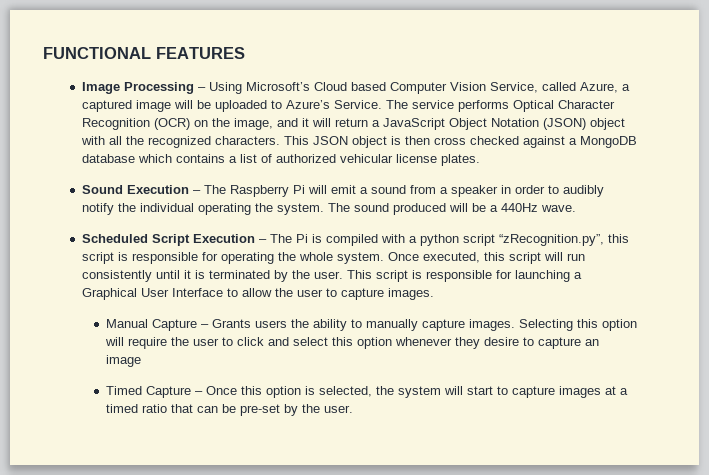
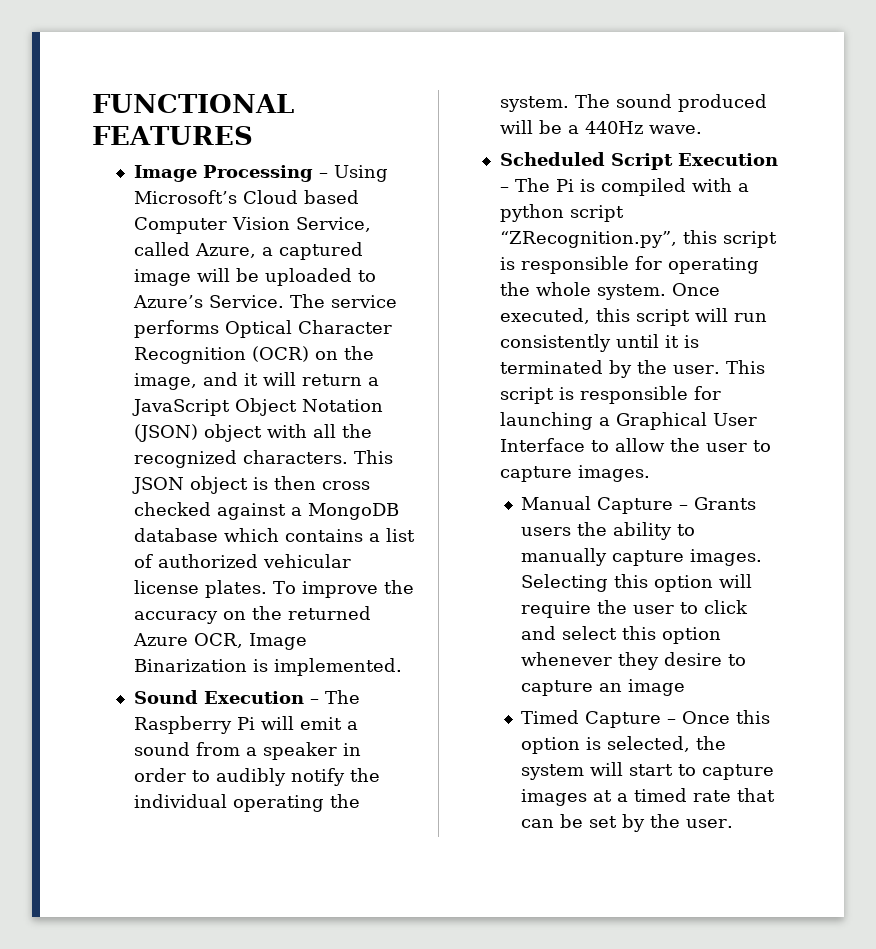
(480, 160) none -> [272,580,414,598] [133,606,371,624] [132,633,307,650] [133,658,402,676] To improve the accuracy on the returned Azure OCR, Image Binarization is implemented.
[498,234,604,246] “zRecognition.py”, -> [499,231,677,248] “ZRecognition.py”,
[141,404,167,413] ratio -> [693,790,732,802] rate
[239,404,280,416] pre-set -> [589,816,618,828] set

